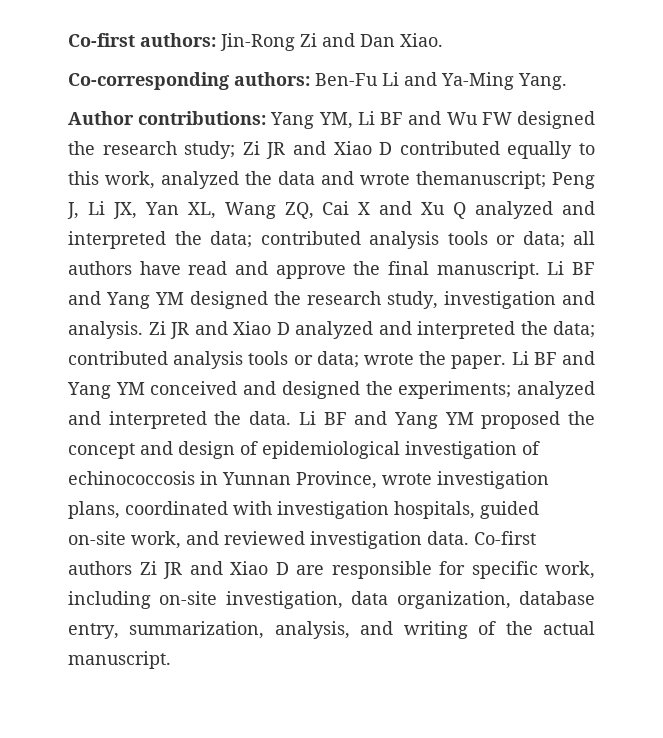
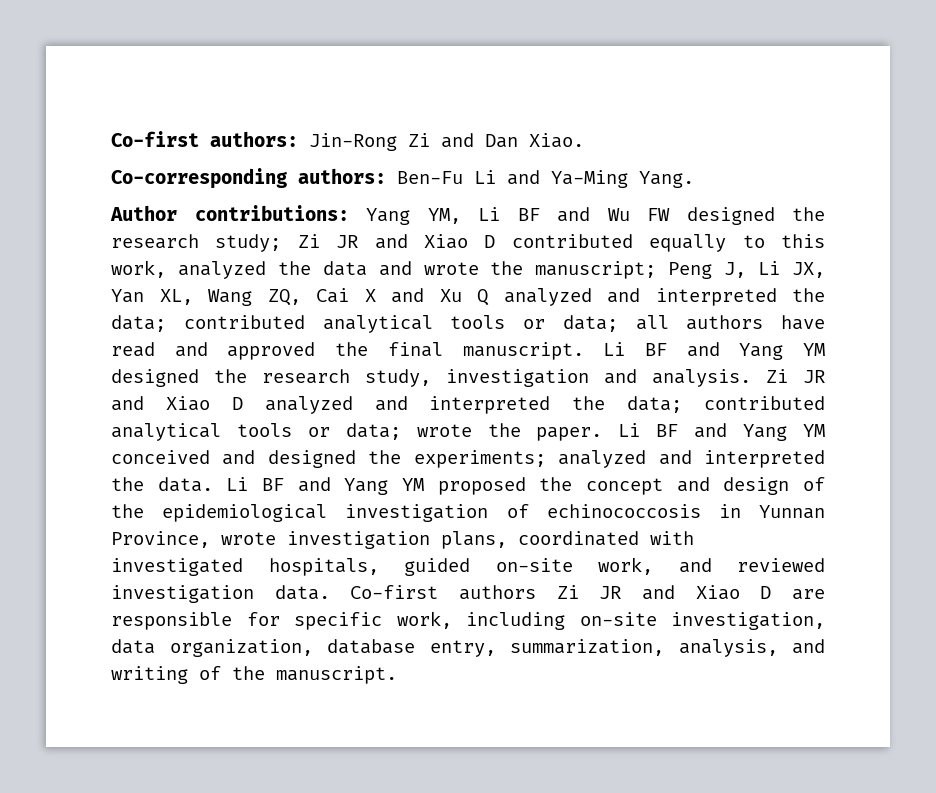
[416,171,546,189] themanuscript; -> [490,261,657,279] the manuscript;
[369,231,439,249] analysis -> [322,315,433,333] analytical
[275,265,346,279] approve -> [227,342,316,360] approved
[173,351,244,369] analysis -> [111,423,221,441] analytical
(258, 448) none -> [111,504,144,518] the
[277,501,389,519] investigation -> [111,558,243,576] investigated
[543,621,596,635] actual -> (265, 673) none

